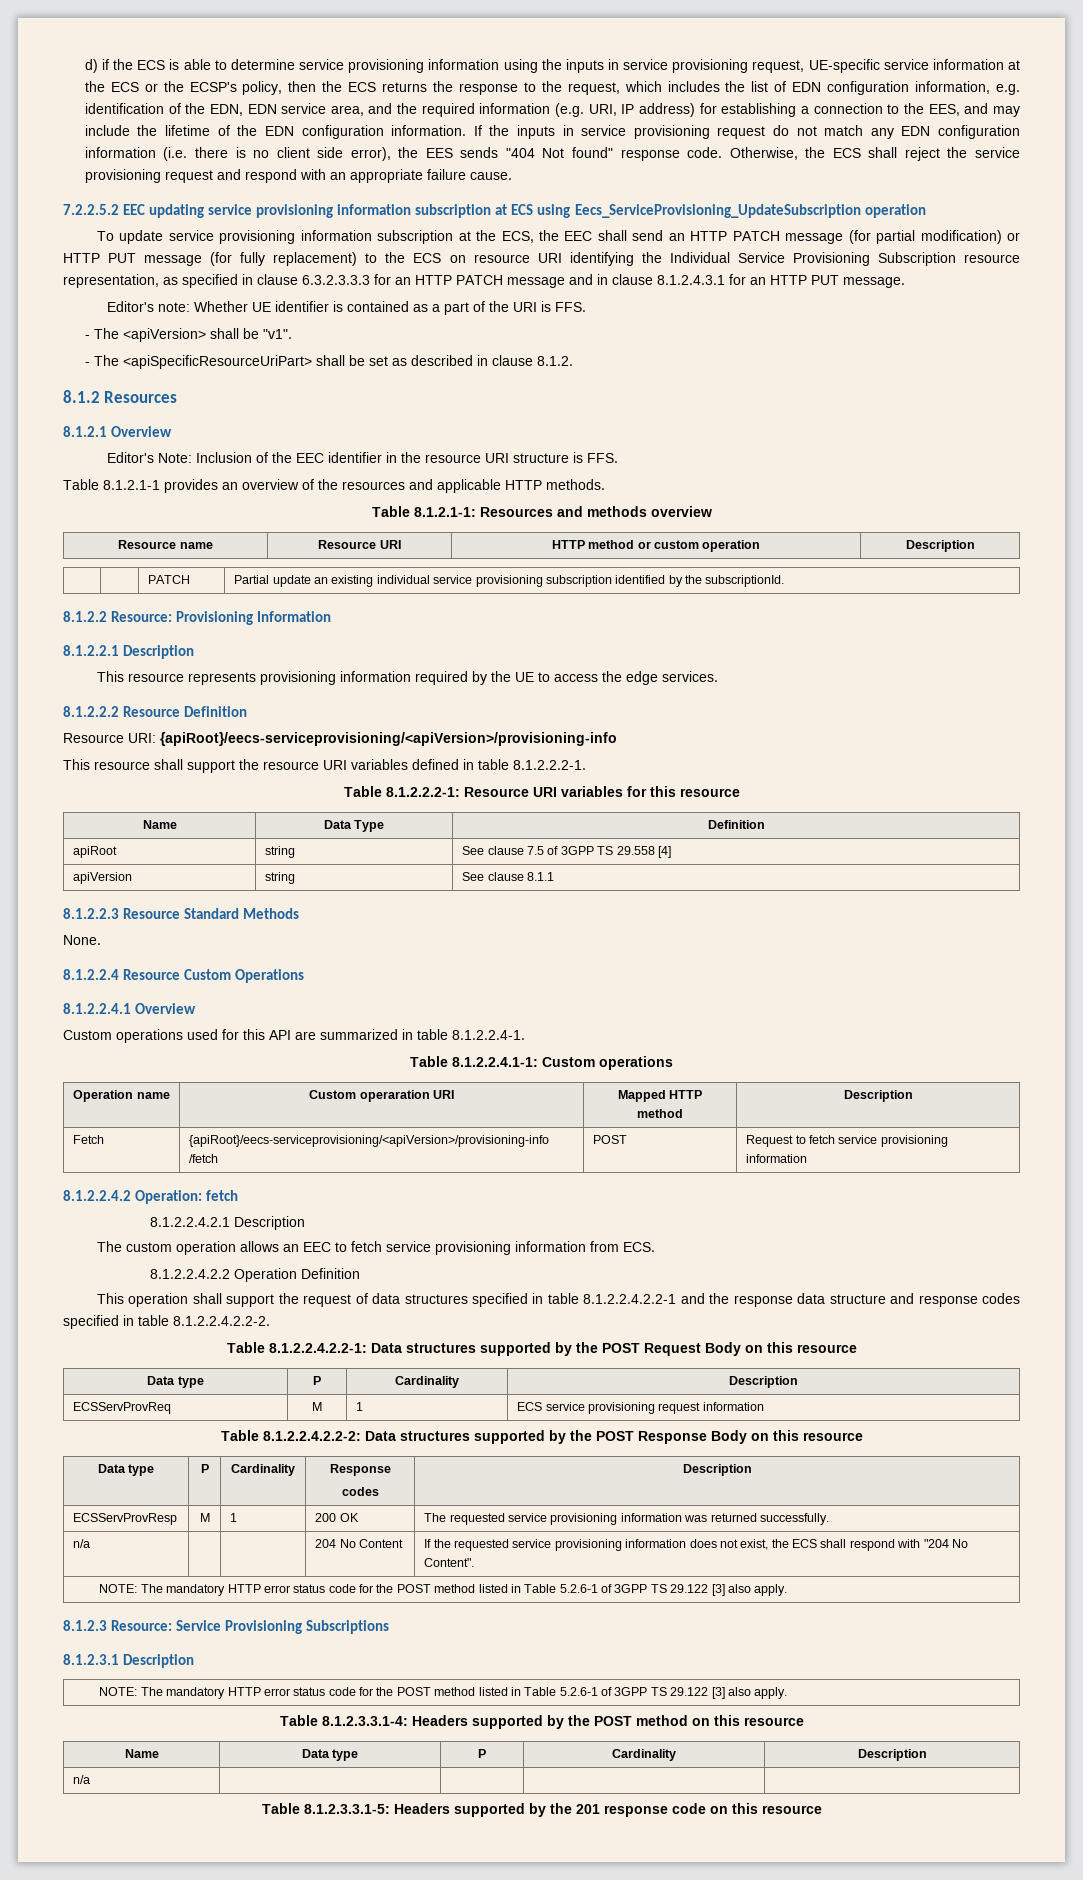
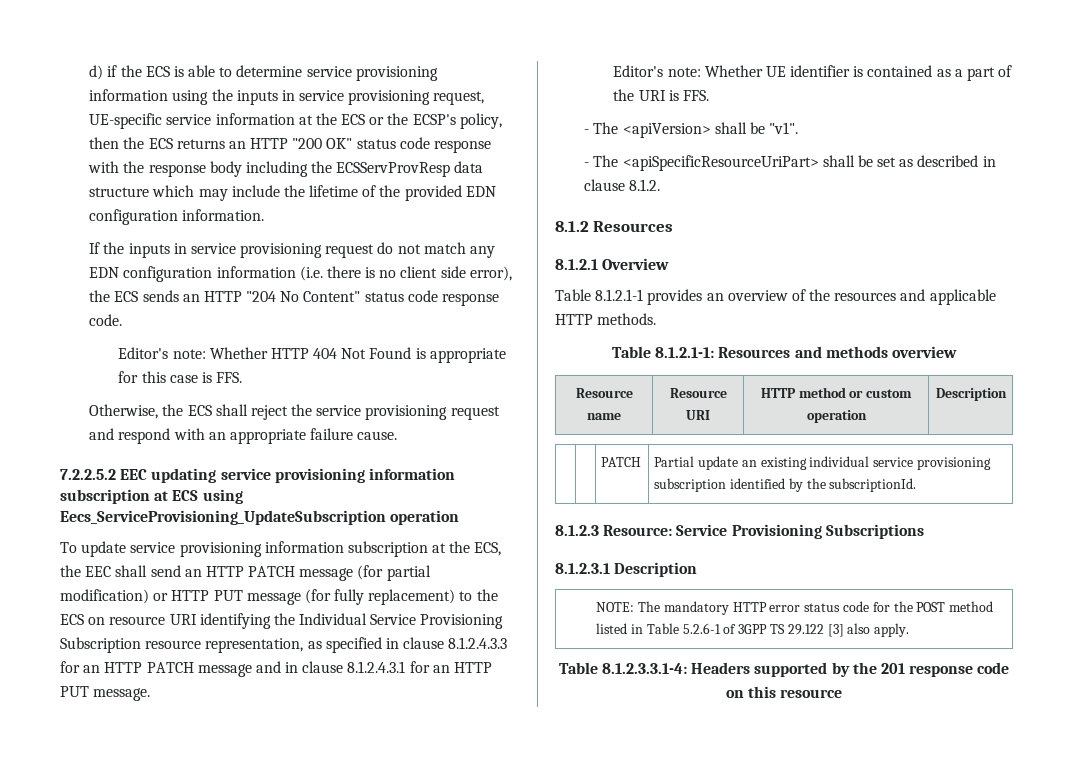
[433,81,1020,95] [84,103,989,117] the response to the request, which includes the list of EDN configuration information, e.g. identification of the EDN, EDN service area, and the required information (e.g. URI, IP address) for establishing a connection to the EES, and -> [228,137,492,153] [88,161,484,177] [89,185,195,197] an HTTP "200 OK" status code response with the response body including the ECSServProvResp data structure which
(258, 130) none -> [404,185,462,201] provided
(467, 130) none -> (265, 215) //
[425,147,723,161] EES sends "404 Not found" response code. -> [114,290,500,306] [89,314,123,326] [118,347,506,363] [118,371,243,383] ECS sends an HTTP "204 No Content" status code response code. // Editor's note: Whether HTTP 404 Not Found is appropriate for this case is FFS. //
[302,275,370,285] 6.3.2.3.3.3 -> [448,637,508,649] 8.1.2.4.3.3
[106,452,618,463] // Editor's Note: Inclusion of the EEC identifier in the resource URI structure is FFS. -> (670, 264) none
[63,611,332,625] [63,645,195,659] [96,671,718,685] [63,706,248,717] [63,732,617,746] [63,759,586,773] [343,786,740,797] [142,820,177,829] [323,820,385,832] [707,820,765,829] [73,846,118,858] [265,846,296,858] [462,846,671,858] [73,872,133,884] [265,872,296,884] [462,872,555,881] [63,908,300,919] [63,935,101,945] [63,969,305,983] [63,1003,197,1014] [63,1029,525,1043] [410,1056,673,1070] [73,1090,170,1102] [309,1090,454,1102] [617,1090,703,1102] [637,1109,683,1118] [843,1090,913,1102] [73,1135,105,1144] [189,1135,550,1147] [189,1154,219,1163] [593,1135,628,1144] [746,1135,948,1147] [746,1154,808,1163] [63,1190,239,1204] [150,1216,306,1230] [96,1241,655,1255] [150,1268,361,1282] [96,1293,1020,1307] [63,1315,270,1329] [226,1342,857,1356] [147,1376,204,1388] [313,1376,321,1385] [395,1376,459,1388] [729,1376,798,1388] [73,1402,172,1414] [312,1402,322,1411] [356,1402,364,1411] [517,1402,764,1414] [220,1430,863,1444] [97,1464,155,1476] [200,1464,209,1473] [230,1464,295,1476] [329,1464,391,1476] [341,1487,379,1496] [682,1464,752,1476] [73,1513,178,1525] [199,1513,210,1522] [230,1513,238,1522] [315,1513,359,1522] [424,1513,829,1525] [73,1539,91,1548] [315,1539,404,1548] [424,1539,968,1551] [424,1558,475,1567] [99,1584,788,1596] // 8.1.2.2 Resource: Provisioning Information // 8.1.2.2.1 Description // This resource represents provisioning information required by the UE to access the edge services. // 8.1.2.2.2 Resource Definition // Resource URI: {apiRoot}/eecs-serviceprovisioning/<apiVersion>/provisioning-info // This resource shall support the resource URI variables defined in table 8.1.2.2.2-1. // Table 8.1.2.2.2-1: Resource URI variables for this resource // Name | Data Type | Definition // apiRoot | string | See clause 7.5 of 3GPP TS 29.558 [4] // apiVersion | string | See clause 8.1.1 // 8.1.2.2.3 Resource Standard Methods // None. // 8.1.2.2.4 Resource Custom Operations // 8.1.2.2.4.1 Overview // Custom operations used for this API are summarized in table 8.1.2.2.4-1. // Table 8.1.2.2.4.1-1: Custom operations // Operation name | Custom operaration URI | Mapped HTTP method | Description // Fetch | {apiRoot}/eecs-serviceprovisioning/<apiVersion>/provisioning-info /fetch | POST | Request to fetch service provisioning information // 8.1.2.2.4.2 Operation: fetch // 8.1.2.2.4.2.1 Description // The custom operation allows an EEC to fetch service provisioning information from ECS. // 8.1.2.2.4.2.2 Operation Definition // This operation shall support the request of data structures specified in table 8.1.2.2.4.2.2-1 and the response data structure and response codes specified in table 8.1.2.2.4.2.2-2. // Table 8.1.2.2.4.2.2-1: Data structures supported by the POST Request Body on this resource // Data type | P | Cardinality | Description // ECSServProvReq | M | 1 | ECS service provisioning request information // Table 8.1.2.2.4.2.2-2: Data structures supported by the POST Response Body on this resource // Data type | P | Cardinality | Response // codes | Description // ECSServProvResp | M | 1 | 200 OK | The requested service provisioning information was returned successfully. // n/a | | | 204 No Content | If the requested service provisioning information does not exist, the ECS shall respond with "204 No Content". // NOTE: The mandatory HTTP error status code for the POST method listed in Table 5.2.6-1 of 3GPP TS 29.122 [3] also apply. -> (917, 485) none
[593,1715,804,1726] [124,1749,159,1758] [301,1749,359,1761] [478,1749,486,1758] [612,1749,676,1761] [857,1749,927,1761] [73,1775,91,1784] [261,1803,572,1817] POST method on this resource // Name | Data type | P | Cardinality | Description // n/a | | | | // Table 8.1.2.3.3.1-5: Headers supported by the -> (877, 668) none

